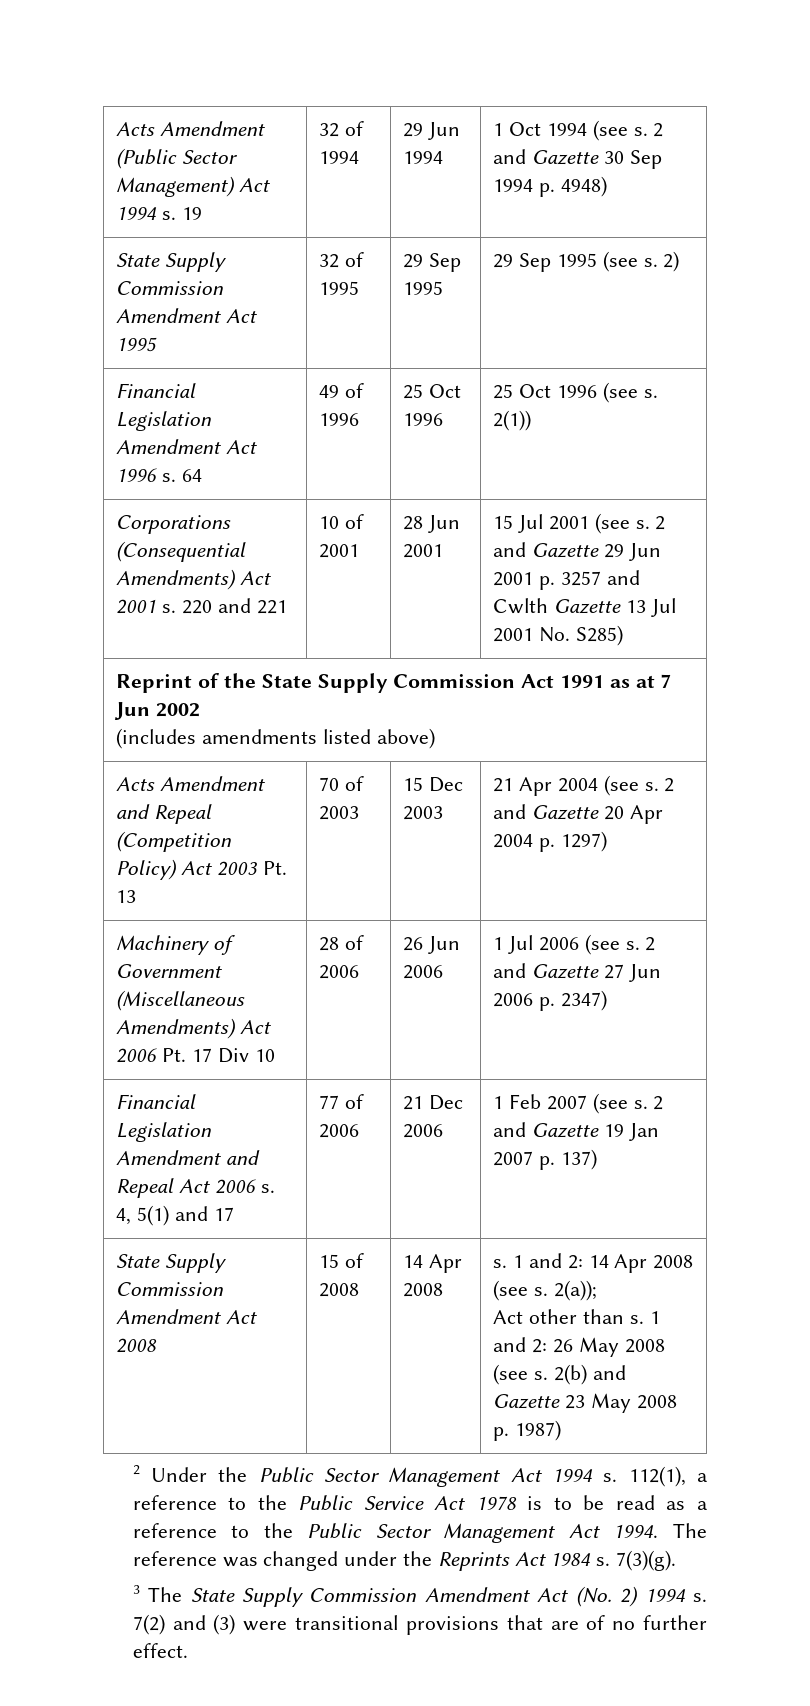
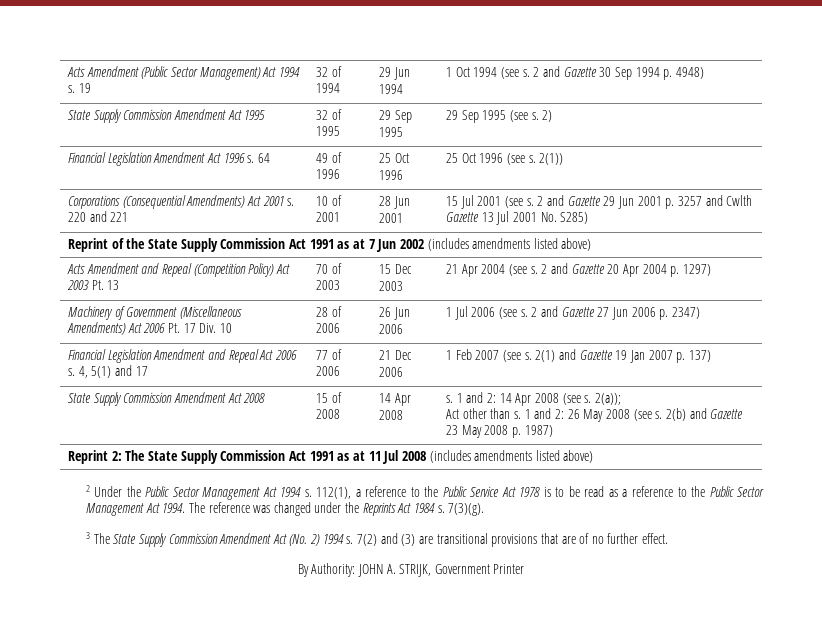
(201, 710) // -> (424, 244) none
[217,1048,249,1063] Div -> [199,323,217,333] Div.
[653,1096,664,1110] 2 -> [535,350,556,362] 2(1)
(562, 1430) none -> [68,450,594,464] // Reprint 2: The State Supply Commission Act 1991 as at 11 Jul 2008 (includes amendments listed above)
[243,1621,288,1631] were -> [418,536,433,544] are
(188, 1650) none -> [297,563,525,577] // By Authority: JOHN A. STRIJK, Government Printer

